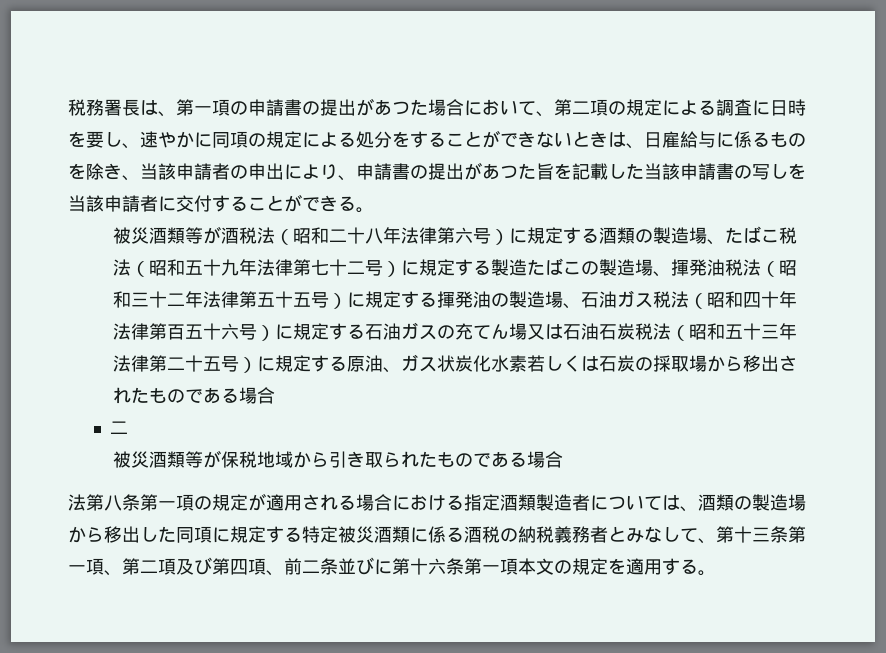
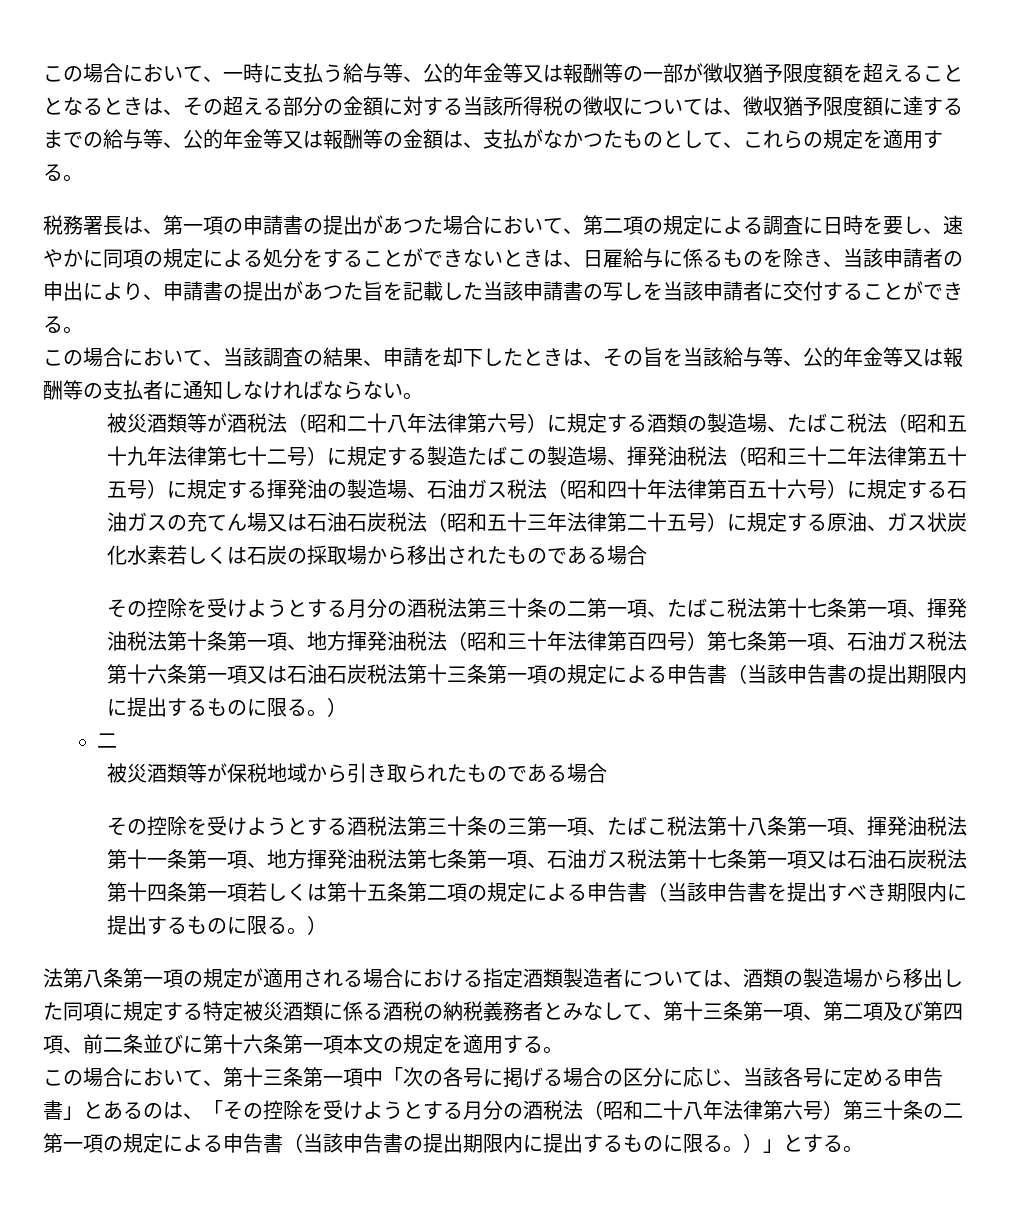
(68, 107) none -> [43,63,963,84] [43,96,963,116] [43,129,943,150] [43,164,83,182] この場合において、一時に支払う給与等、公的年金等又は報酬等の一部が徴収猶予限度額を超えることとなるときは、その超える部分の金額に対する当該所得税の徴収については、徴収猶予限度額に達するまでの給与等、公的年金等又は報酬等の金額は、支払がなかつたものとして、これらの規定を適用する。 //
(374, 210) none -> [43,347,963,368] [43,380,423,400] // この場合において、当該調査の結果、申請を却下したときは、その旨を当該給与等、公的年金等又は報酬等の支払者に通知しなければならない。
(276, 395) none -> [106,598,967,618] [106,631,967,651] [106,664,967,684] [106,697,347,717] // その控除を受けようとする月分の酒税法第三十条の二第一項、たばこ税法第十七条第一項、揮発油税法第十条第一項、地方揮発油税法（昭和三十年法律第百四号）第七条第一項、石油ガス税法第十六条第一項又は石油石炭税法第十三条第一項の規定による申告書（当該申告書の提出期限内に提出するものに限る。）
(564, 459) none -> [106,816,967,836] [106,849,967,869] [106,882,967,902] [106,915,327,935] // その控除を受けようとする酒税法第三十条の三第一項、たばこ税法第十八条第一項、揮発油税法第十一条第一項、地方揮発油税法第七条第一項、石油ガス税法第十七条第一項又は石油石炭税法第十四条第一項若しくは第十五条第二項の規定による申告書（当該申告書を提出すべき期限内に提出するものに限る。）
(716, 573) none -> [43,1067,943,1088] [43,1100,963,1120] [43,1133,863,1153] // この場合において、第十三条第一項中「次の各号に掲げる場合の区分に応じ、当該各号に定める申告書」とあるのは、「その控除を受けようとする月分の酒税法（昭和二十八年法律第六号）第三十条の二第一項の規定による申告書（当該申告書の提出期限内に提出するものに限る。）」とする。

